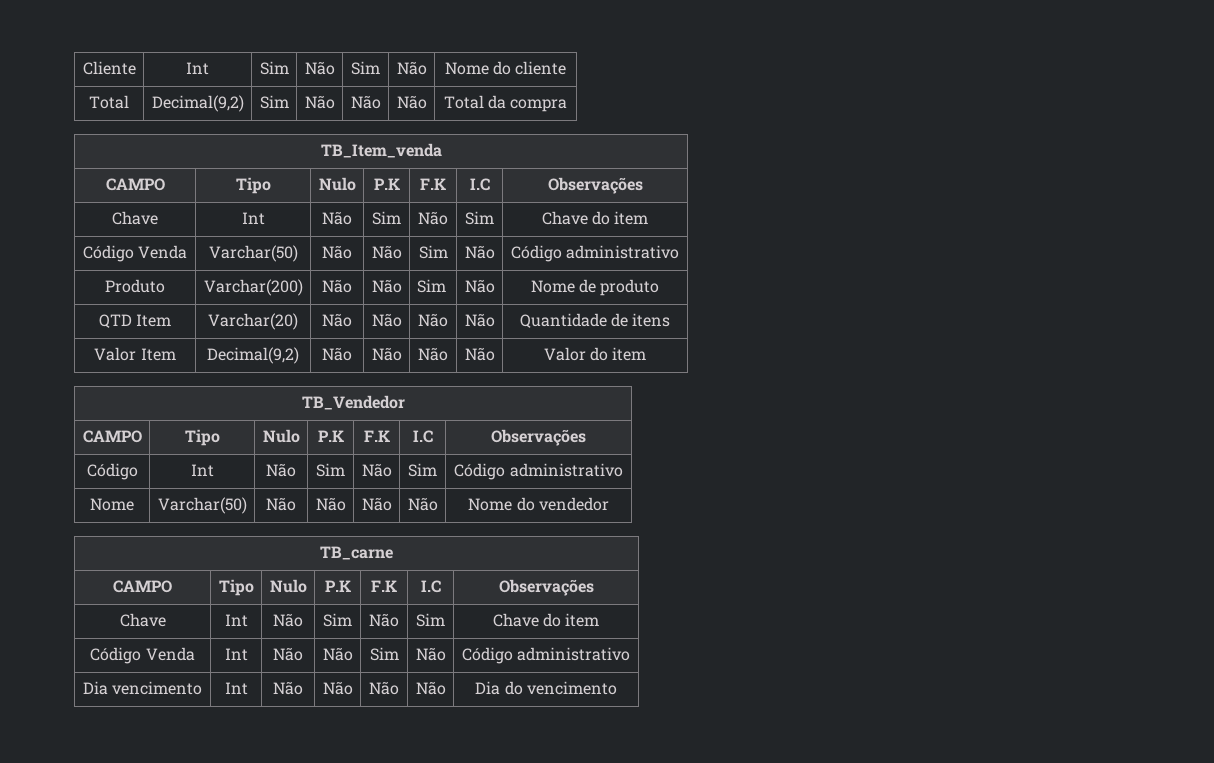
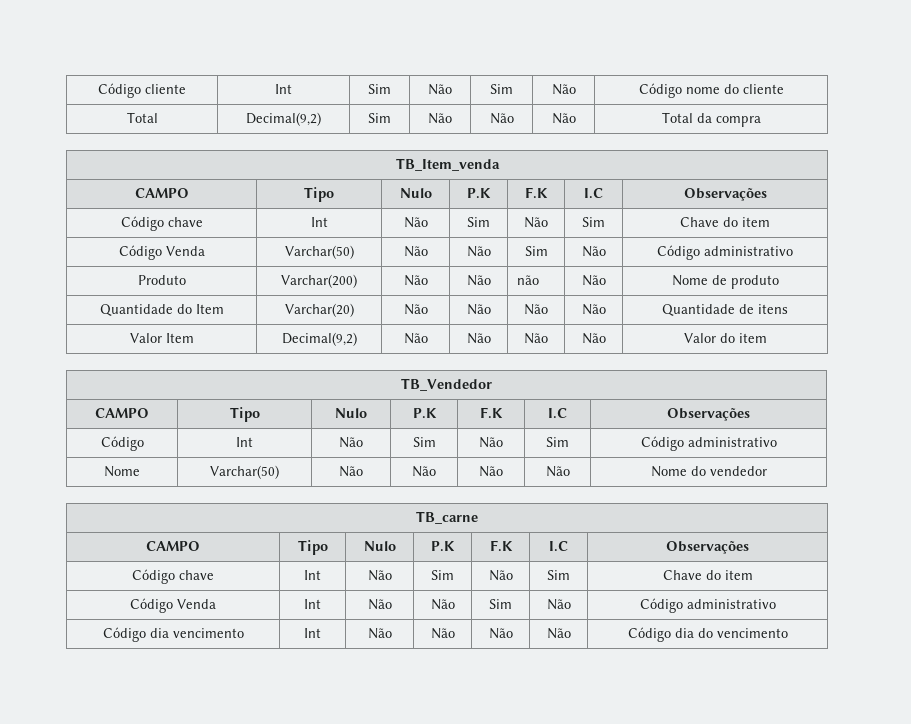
[82,61,136,75] Cliente -> [98,83,186,98] Código cliente
[444,62,489,75] Nome -> [638,83,720,98] Código nome
[112,211,158,225] Chave -> [120,216,203,231] Código chave
[416,279,446,293] Sim -> [516,275,539,285] não
[98,314,132,328] QTD -> [99,304,192,316] Quantidade do
[119,613,166,627] Chave -> [132,569,214,584] Código chave
[82,681,108,695] Dia -> [102,627,169,642] Código dia
[475,681,501,695] Dia -> [627,627,694,642] Código dia

